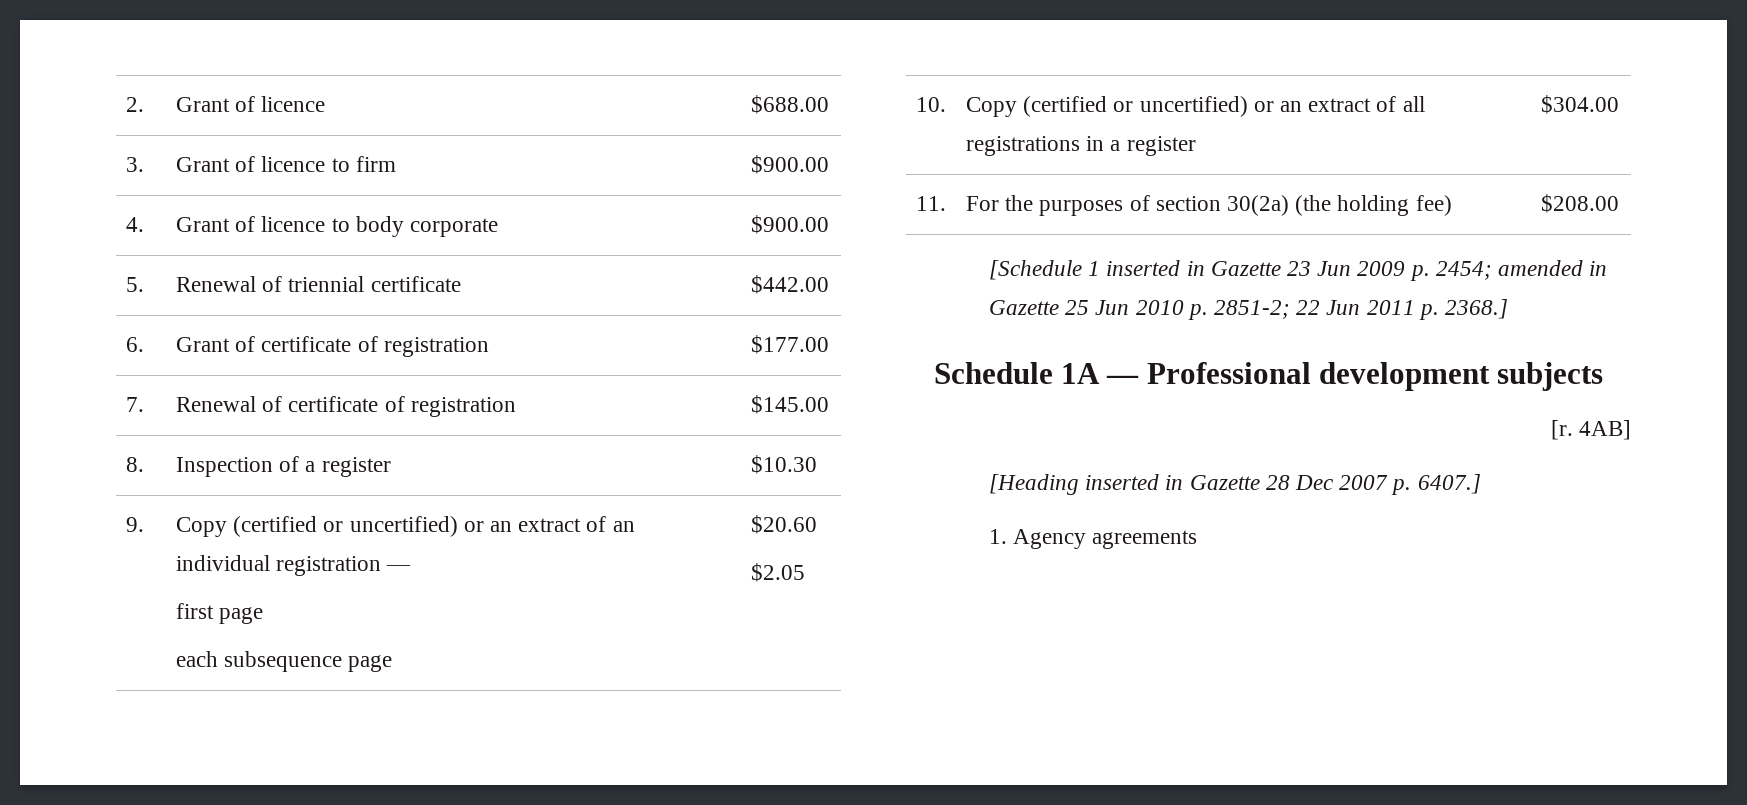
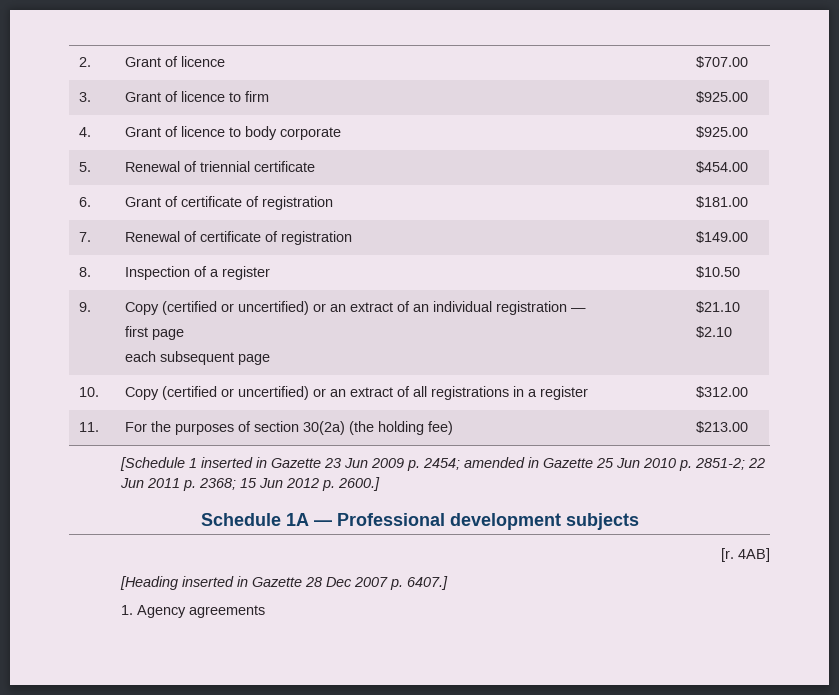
[750,95,829,114] $688.00 -> [695,56,748,68] $707.00
[750,155,829,174] $900.00 -> [695,91,748,103] $925.00
[750,215,829,234] $900.00 -> [695,126,748,138] $925.00
[750,275,829,294] $442.00 -> [695,161,748,173] $454.00
[750,335,829,354] $177.00 -> [695,196,748,208] $181.00
[750,395,829,414] $145.00 -> [695,231,748,243] $149.00
[750,455,817,474] $10.30 -> [695,266,740,278] $10.50
[224,651,343,672] subsequence -> [159,351,234,365] subsequent
[750,515,817,534] [750,563,805,582] $20.60 // $2.05 -> [695,301,740,313] [695,326,732,338] $21.10 // $2.10
[1540,95,1619,114] $304.00 -> [695,386,748,398] $312.00
[1540,194,1619,213] $208.00 -> [695,421,748,433] $213.00
[1445,299,1509,319] 2368.] -> [198,477,380,491] 2368; 15 Jun 2012 p. 2600.]

